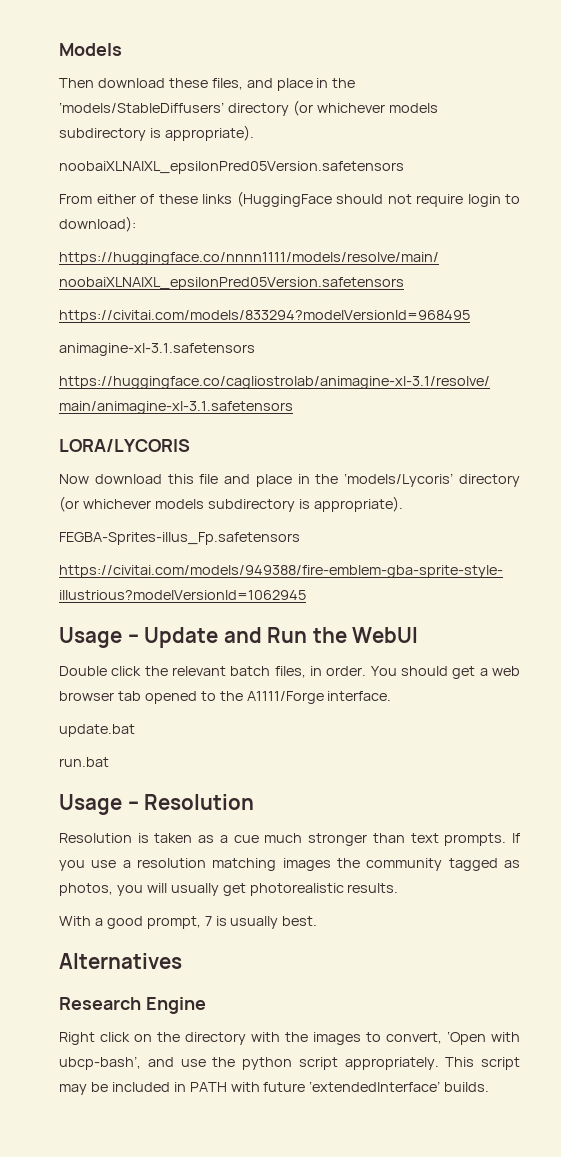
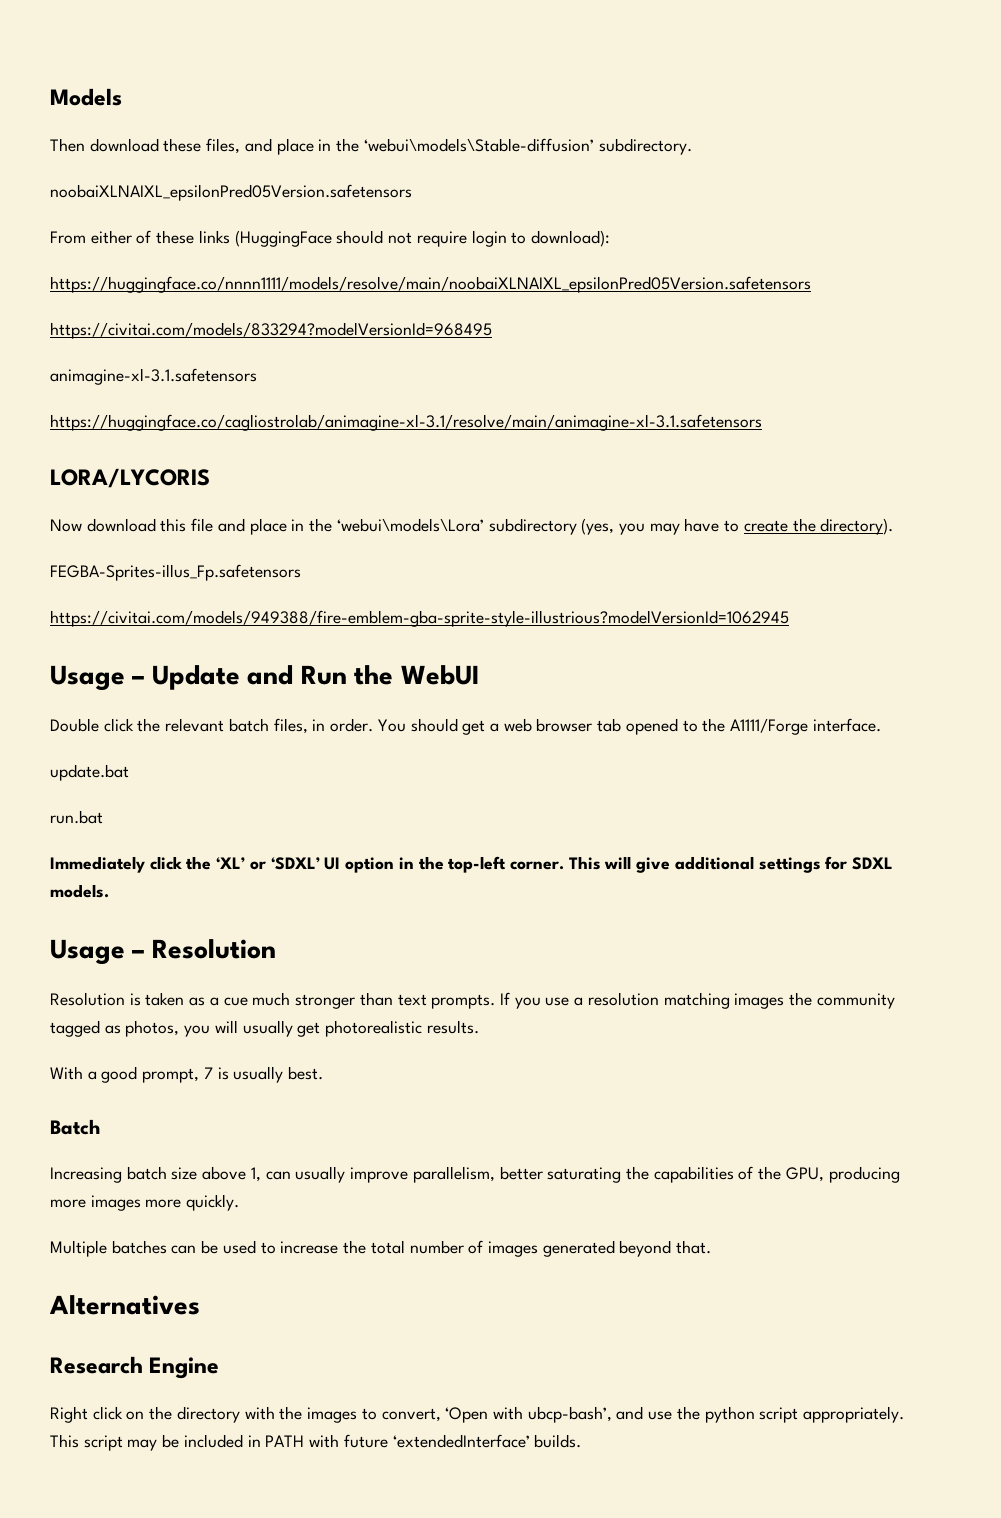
[59,100,438,116] [59,125,254,141] ‘models/StableDiffusers’ directory (or whichever models subdirectory is appropriate). -> [363,138,692,155] ‘webui\models\Stable-diffusion’ subdirectory.
[344,473,520,487] [59,496,403,512] ‘models/Lycoris’ directory (or whichever models subdirectory is appropriate). -> [336,518,894,535] ‘webui\models\Lora’ subdirectory (yes, you may have to create the directory).
(109, 762) none -> [50,856,894,873] [50,884,109,898] // Immediately click the ‘XL’ or ‘SDXL’ UI option in the top-left corner. This will give additional settings for SDXL models.
(318, 921) none -> [50,1119,100,1135] [50,1166,900,1183] [50,1194,240,1211] [50,1240,712,1257] // Batch // Increasing batch size above 1, can usually improve parallelism, better saturating the capabilities of the GPU, producing more images more quickly. // Multiple batches can be used to increase the total number of images generated beyond that.

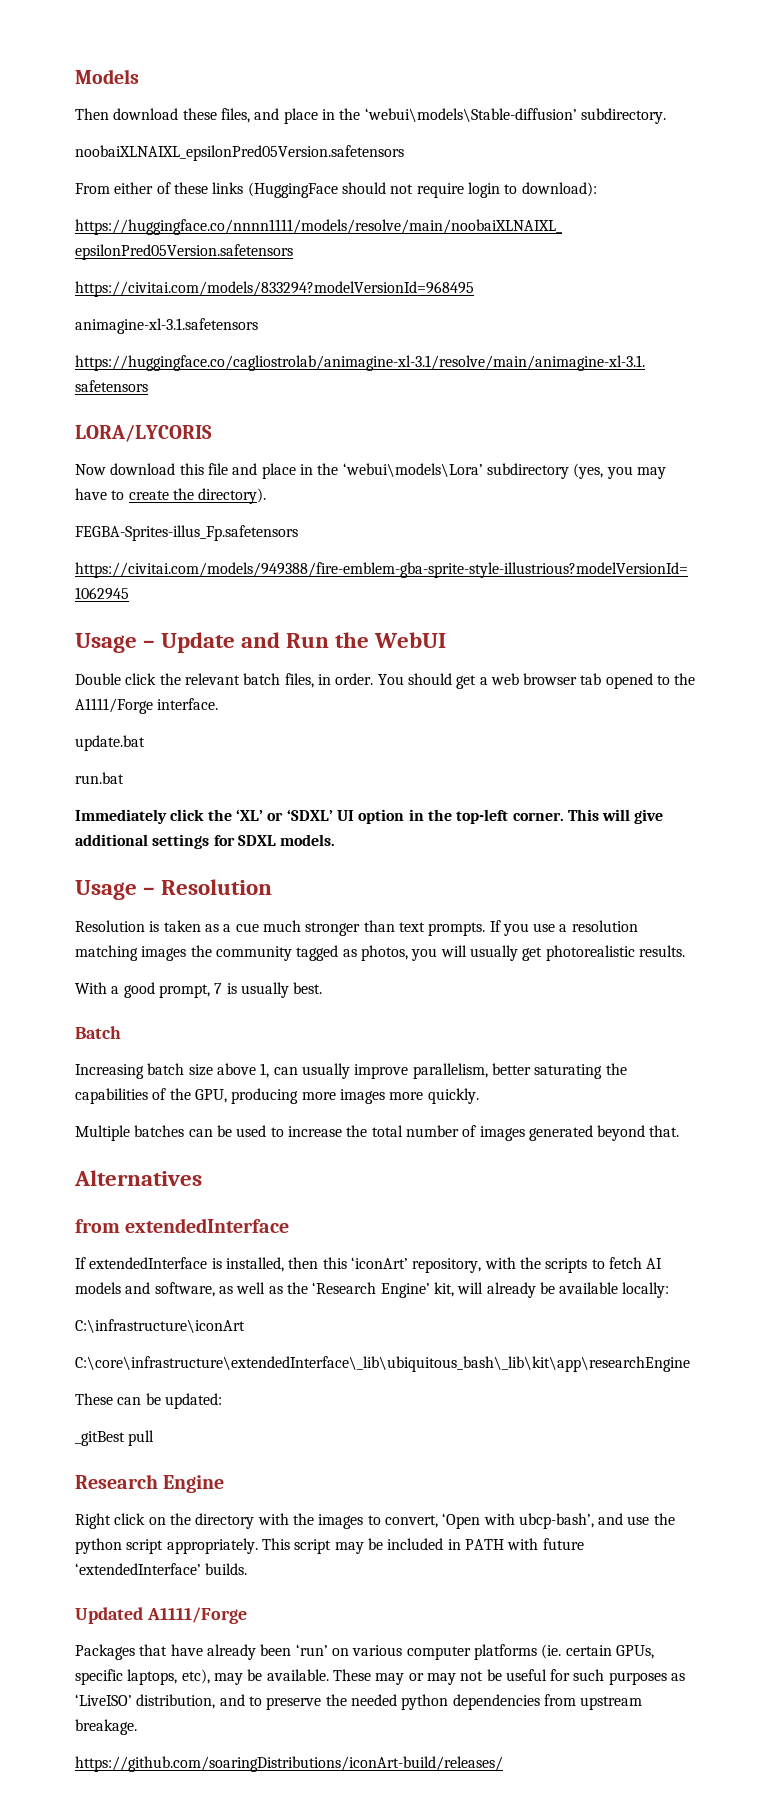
(200, 1305) none -> [75,1218,290,1233] [75,1257,663,1273] [75,1282,670,1298] [75,1319,245,1333] [75,1356,690,1372] [75,1393,222,1409] [75,1430,155,1446] // from extendedInterface // If extendedInterface is installed, then this ‘iconArt’ repository, with the scripts to fetch AI models and software, as well as the ‘Research Engine’ kit, will already be available locally: // C:\infrastructure\iconArt // C:\core\infrastructure\extendedInterface\_lib\ubiquitous_bash\_lib\kit\app\researchEngine // These can be updated: // _gitBest pull
(582, 1441) none -> [75,1607,247,1624] [75,1644,654,1660] [75,1669,686,1685] [75,1694,643,1710] [75,1719,137,1735] [75,1756,503,1772] // Updated A1111/Forge // Packages that have already been ‘run’ on various computer platforms (ie. certain GPUs, specific laptops, etc), may be available. These may or may not be useful for such purposes as ‘LiveISO’ distribution, and to preserve the needed python dependencies from upstream breakage. // https://github.com/soaringDistributions/iconArt-build/releases/

